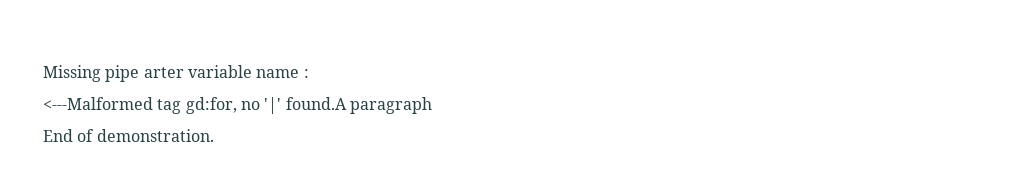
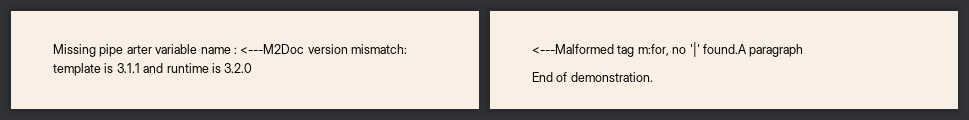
(309, 73) none -> [240,44,407,54] [53,63,253,76] <---M2Doc version mismatch: template is 3.1.1 and runtime is 3.2.0
[185,97,237,114] gd:for, -> [637,44,669,56] m:for,

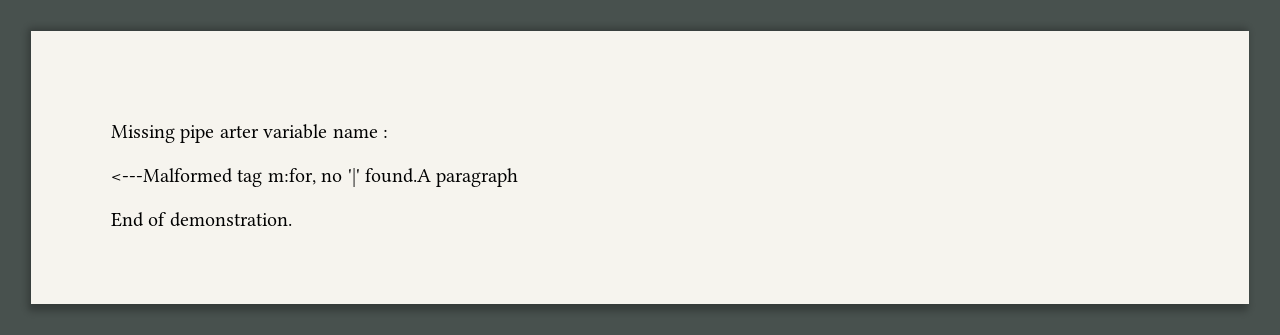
[240,44,407,54] [53,63,253,76] <---M2Doc version mismatch: template is 3.1.1 and runtime is 3.2.0 -> (388, 133) none

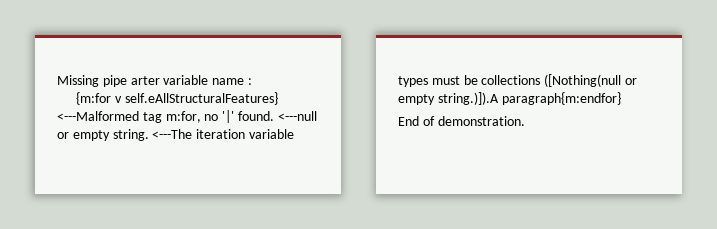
(388, 133) none -> [76,92,278,105] {m:for v self.eAllStructuralFeatures}
[365,168,519,187] found.A paragraph -> [237,111,317,121] [57,129,294,141] [398,74,637,87] [398,92,621,105] found. <---null or empty string. <---The iteration variable types must be collections ([Nothing(null or empty string.)]).A paragraph{m:endfor}

